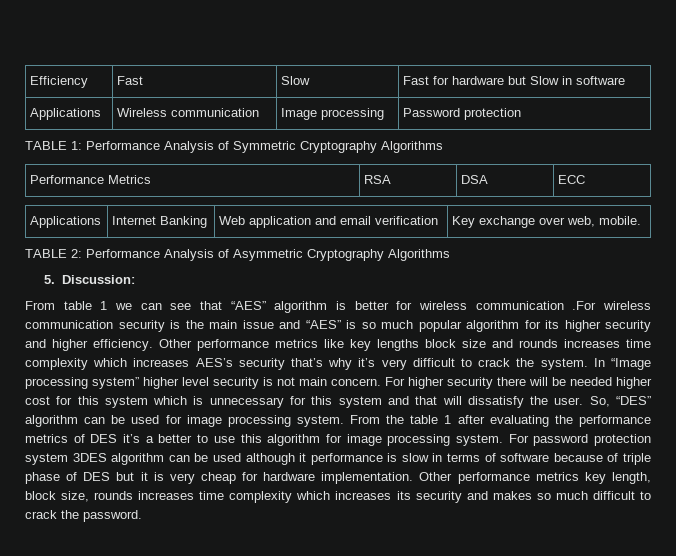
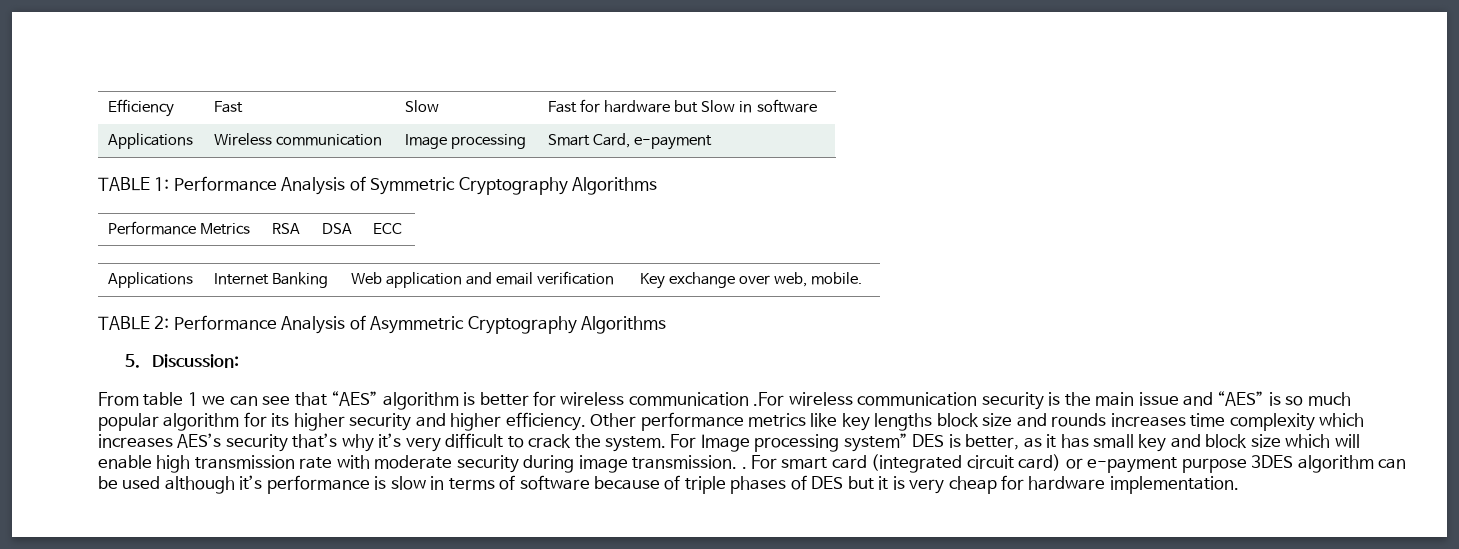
[403,108,522,120] Password protection -> [548,133,713,150] Smart Card, e-payment
[593,358,651,370] [25,377,652,389] [25,396,651,408] [25,415,651,427] [25,434,651,446] [25,453,68,465] In “Image processing system” higher level security is not main concern. For higher security there will be needed higher cost for this system which is unnecessary for this system and that will dissatisfy the user. So, “DES” algorithm can be used for image processing system. From the table 1 after evaluating the performance metrics of DES it’s a better to use this algorithm for image processing system. For password protection system -> [670,433,1360,452] [98,454,1247,473] For Image processing system” DES is better, as it has small key and block size which will enable high transmission rate with moderate security during image transmission. . For smart card (integrated circuit card) or e-payment purpose
[299,453,307,462] it -> [239,475,263,490] it’s
[25,472,60,484] phase -> [730,476,787,494] phases
[419,472,651,484] [25,491,652,503] [25,510,142,522] Other performance metrics key length, block size, rounds increases time complexity which increases its security and makes so much difficult to crack the password. -> (1239, 485) none

